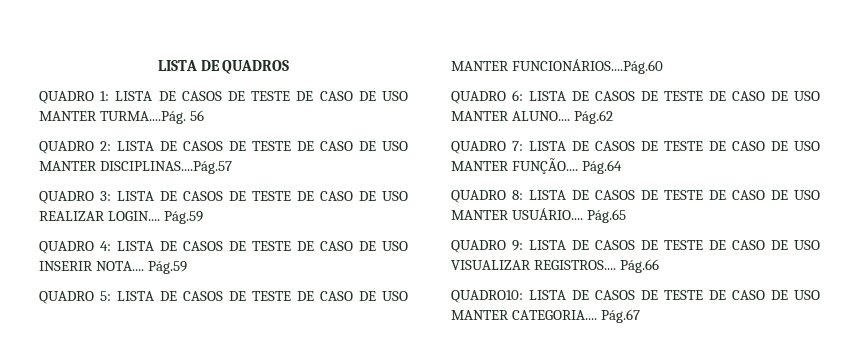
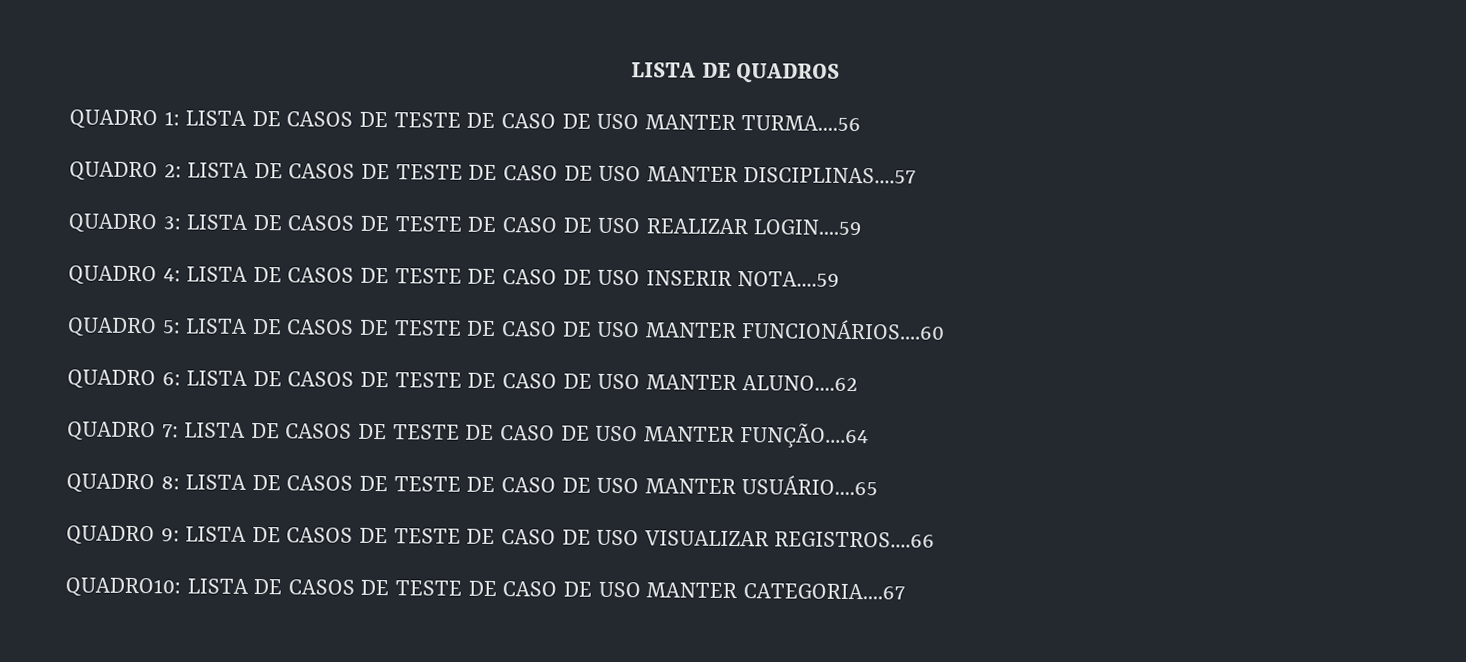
[99,110,204,124] TURMA....Pág. 56 -> [741,115,862,132] TURMA....56
[99,161,232,174] DISCIPLINAS....Pág.57 -> [743,167,917,184] DISCIPLINAS....57
[107,211,203,224] LOGIN.... Pág.59 -> [753,219,863,236] LOGIN....59
[95,261,187,274] NOTA.... Pág.59 -> [737,271,841,287] NOTA....59
[511,59,663,74] FUNCIONÁRIOS....Pág.60 -> [741,319,946,340] FUNCIONÁRIOS....60
[511,110,613,124] ALUNO.... Pág.62 -> [742,375,859,392] ALUNO....62
[511,158,622,174] FUNÇÃO.... Pág.64 -> [740,423,870,449] FUNÇÃO....64
[511,208,626,223] USUÁRIO.... Pág.65 -> [741,475,879,496] USUÁRIO....65
[533,259,659,273] REGISTROS.... Pág.66 -> [774,531,936,548] REGISTROS....66
[511,309,640,323] CATEGORIA.... Pág.67 -> [742,583,905,600] CATEGORIA....67

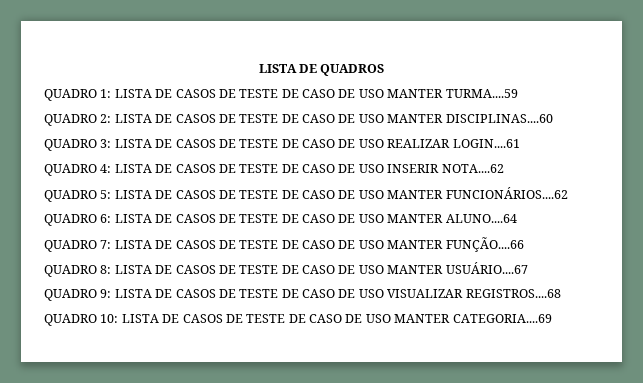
[741,115,862,132] TURMA....56 -> [445,89,518,98] TURMA....59
[743,167,917,184] DISCIPLINAS....57 -> [445,114,553,123] DISCIPLINAS....60
[753,219,863,236] LOGIN....59 -> [452,139,520,148] LOGIN....61
[737,271,841,287] NOTA....59 -> [441,164,504,173] NOTA....62
[741,319,946,340] FUNCIONÁRIOS....60 -> [445,187,568,199] FUNCIONÁRIOS....62
[742,375,859,392] ALUNO....62 -> [445,214,517,223] ALUNO....64
[740,423,870,449] FUNÇÃO....64 -> [445,237,524,252] FUNÇÃO....66
[741,475,879,496] USUÁRIO....65 -> [445,262,528,274] USUÁRIO....67
[774,531,936,548] [65,577,181,598] REGISTROS....66 // QUADRO10: -> [465,289,561,298] [44,314,119,326] REGISTROS....68 // QUADRO 10:
[742,583,905,600] CATEGORIA....67 -> [452,314,552,323] CATEGORIA....69

